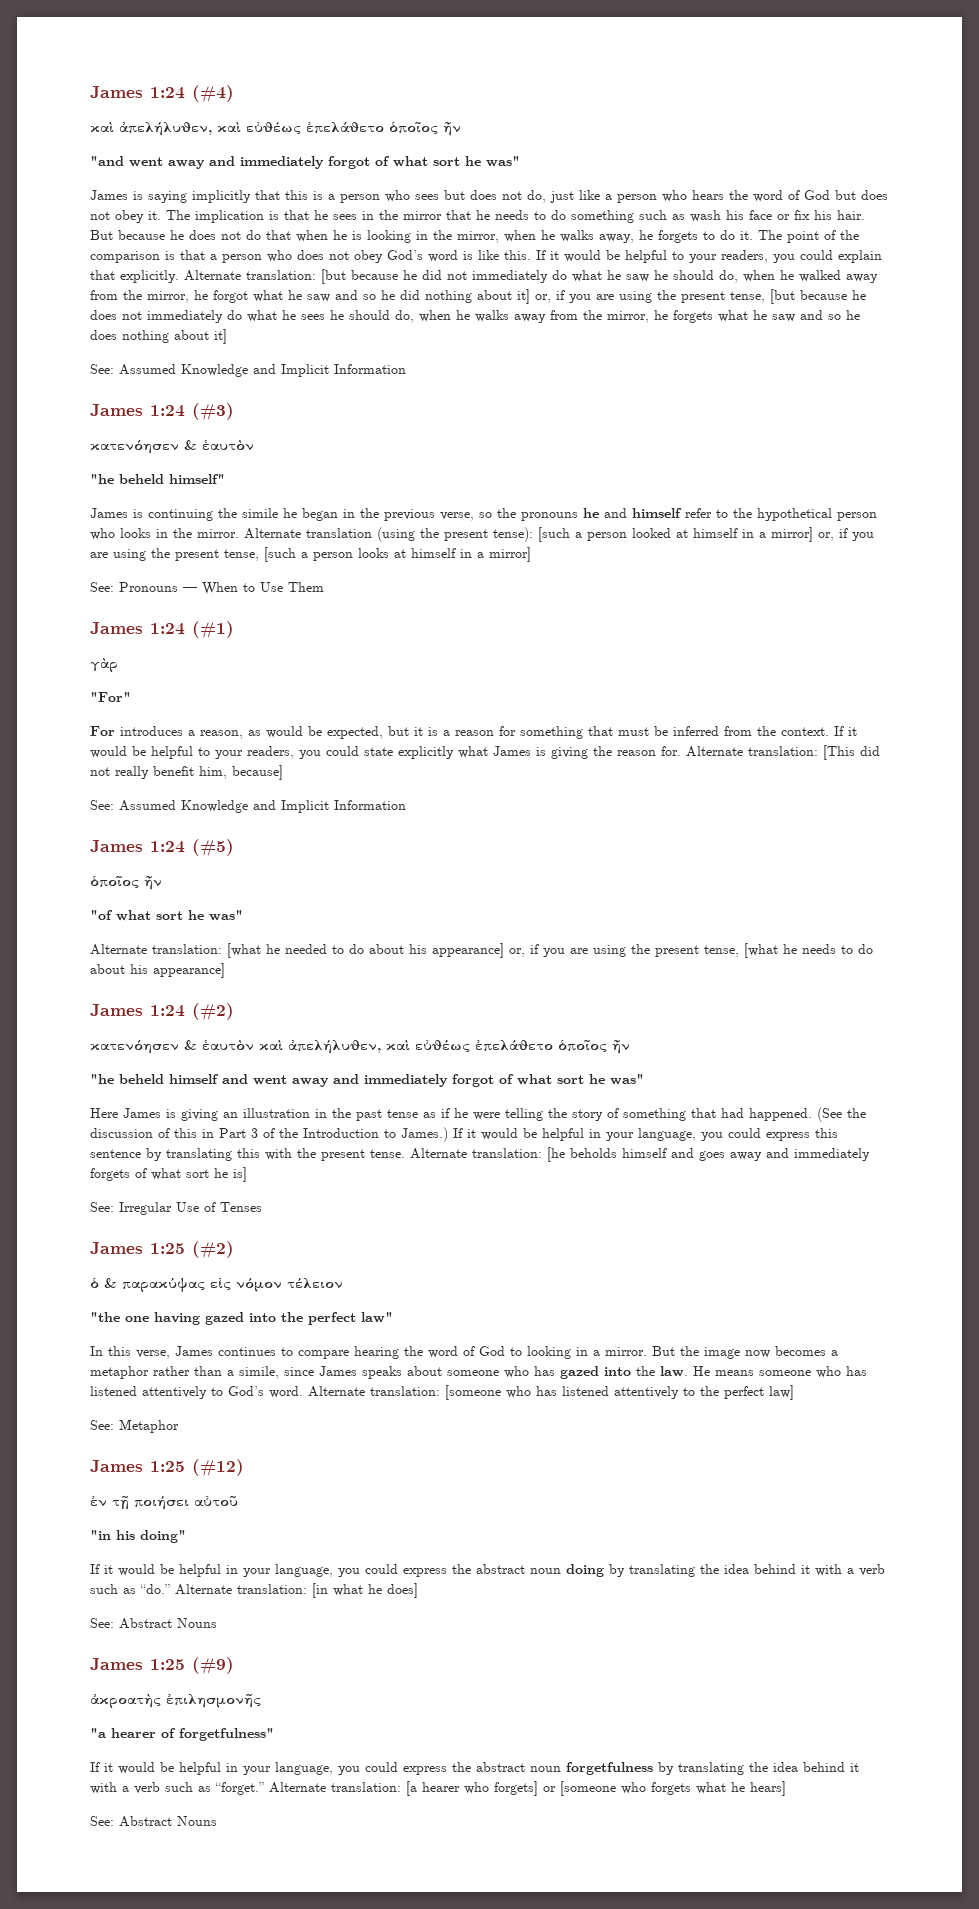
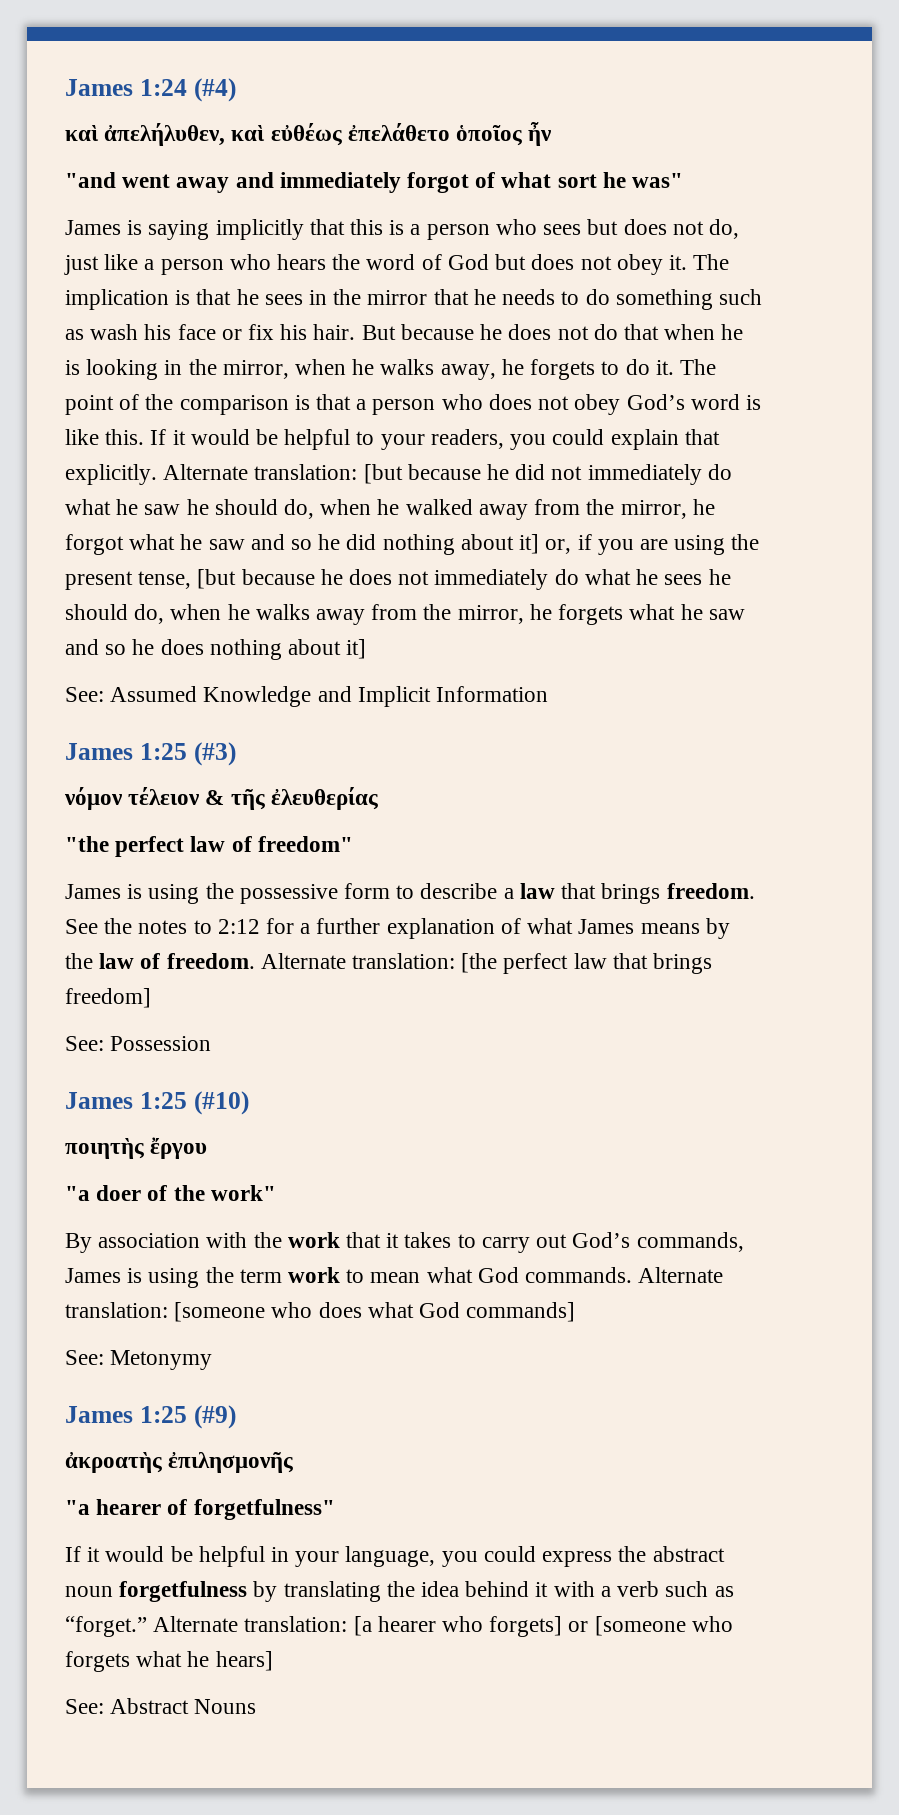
[150,405,185,417] 1:24 -> [139,743,187,760] 1:25
[90,440,254,454] [90,474,225,484] [90,508,877,521] [90,527,874,542] [90,547,531,562] [90,582,324,595] [90,621,234,639] [90,658,118,672] [90,692,131,702] [90,726,857,739] [90,745,880,760] [90,765,283,780] [90,800,406,813] [90,839,234,857] [90,876,162,890] [90,910,243,921] [90,943,873,958] [90,963,225,978] [90,1003,234,1021] [90,1040,630,1054] [90,1074,644,1087] [90,1107,866,1122] [90,1127,838,1142] [90,1147,870,1162] [90,1167,247,1182] [90,1202,262,1215] [90,1241,234,1259] [90,1277,343,1292] [90,1312,393,1325] [90,1346,838,1359] [90,1366,867,1379] [90,1385,794,1400] [90,1419,179,1433] [90,1459,244,1477] [90,1496,238,1510] [90,1530,186,1543] [90,1564,885,1577] [90,1583,418,1598] [90,1618,217,1629] κατενόησεν & ἑαυτὸν // "he beheld himself" // James is continuing the simile he began in the previous verse, so the pronouns he and himself refer to the hypothetical person who looks in the mirror. Alternate translation (using the present tense): [such a person looked at himself in a mirror] or, if you are using the present tense, [such a person looks at himself in a mirror] // See: Pronouns — When to Use Them // James 1:24 (#1) // γὰρ // "For" // For introduces a reason, as would be expected, but it is a reason for something that must be inferred from the context. If it would be helpful to your readers, you could state explicitly what James is giving the reason for. Alternate translation: [This did not really benefit him, because] // See: Assumed Knowledge and Implicit Information // James 1:24 (#5) // ὁποῖος ἦν // "of what sort he was" // Alternate translation: [what he needed to do about his appearance] or, if you are using the present tense, [what he needs to do about his appearance] // James 1:24 (#2) // κατενόησεν & ἑαυτὸν καὶ ἀπελήλυθεν, καὶ εὐθέως ἐπελάθετο ὁποῖος ἦν // "he beheld himself and went away and immediately forgot of what sort he was" // Here James is giving an illustration in the past tense as if he were telling the story of something that had happened. (See the discussion of this in Part 3 of the Introduction to James.) If it would be helpful in your language, you could express this sentence by translating this with the present tense. Alternate translation: [he beholds himself and goes away and immediately forgets of what sort he is] // See: Irregular Use of Tenses // James 1:25 (#2) // ὁ & παρακύψας εἰς νόμον τέλειον // "the one having gazed into the perfect law" // In this verse, James continues to compare hearing the word of God to looking in a mirror. But the image now becomes a metaphor rather than a simile, since James speaks about someone who has gazed into the law. He means someone who has listened attentively to God’s word. Alternate translation: [someone who has listened attentively to the perfect law] // See: Metaphor // James 1:25 (#12) // ἐν τῇ ποιήσει αὐτοῦ // "in his doing" // If it would be helpful in your language, you could express the abstract noun doing by translating the idea behind it with a verb such as “do.” Alternate translation: [in what he does] // See: Abstract Nouns -> [64,787,378,810] [65,836,353,857] [65,883,755,904] [65,918,730,939] [65,953,713,974] [65,988,151,1008] [65,1036,212,1051] [65,1091,249,1115] [65,1137,208,1159] [65,1185,276,1201] [65,1232,744,1253] [65,1267,724,1288] [65,1302,576,1322] [65,1350,213,1370] νόμον τέλειον & τῆς ἐλευθερίας // "the perfect law of freedom" // James is using the possessive form to describe a law that brings freedom. See the notes to 2:12 for a further explanation of what James means by the law of freedom. Alternate translation: [the perfect law that brings freedom] // See: Possession // James 1:25 (#10) // ποιητὴς ἔργου // "a doer of the work" // By association with the work that it takes to carry out God’s commands, James is using the term work to mean what God commands. Alternate translation: [someone who does what God commands] // See: Metonymy

